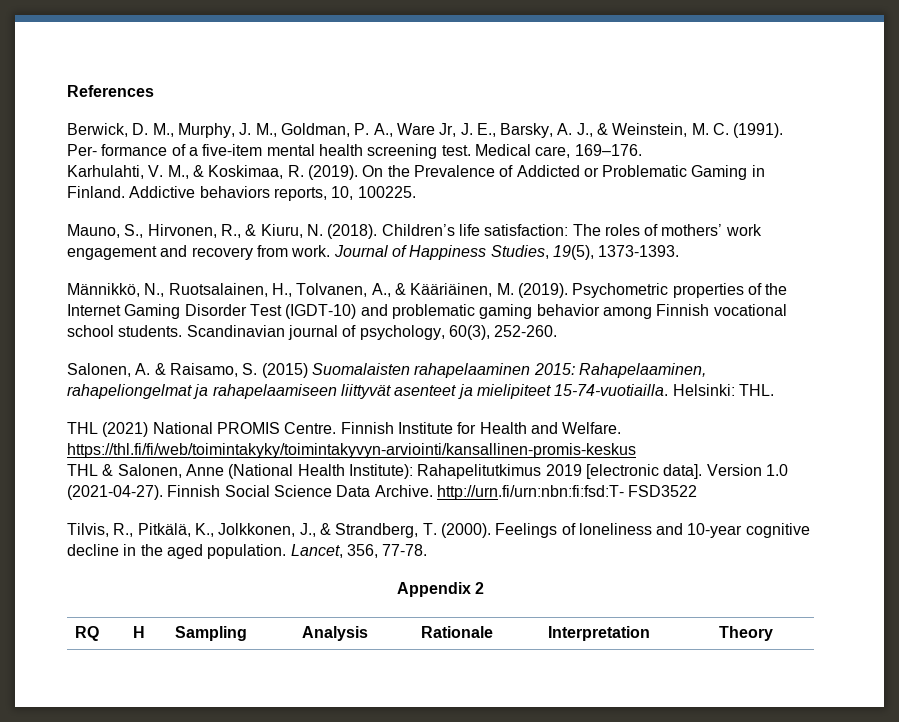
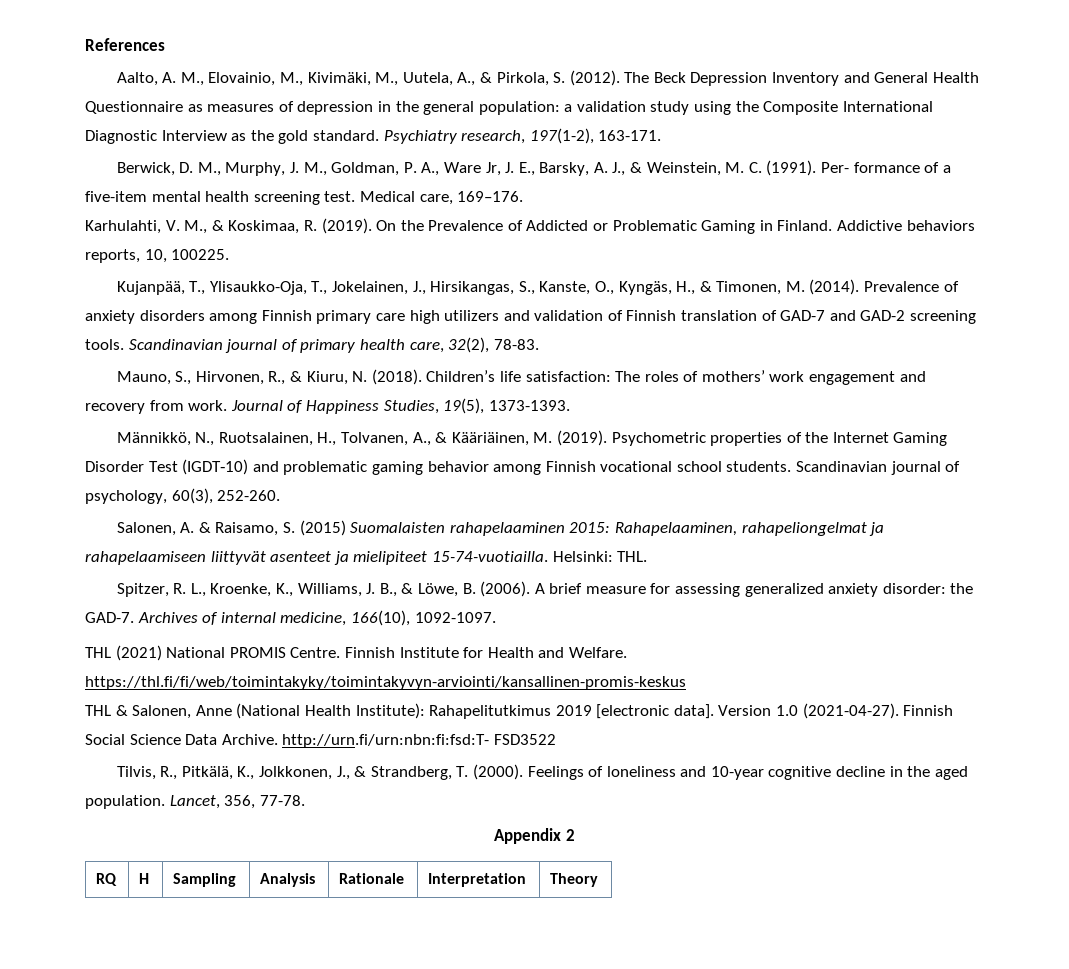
(154, 91) none -> [116,70,979,86] [85,101,933,115] [85,128,662,144] // Aalto, A. M., Elovainio, M., Kivimäki, M., Uutela, A., & Pirkola, S. (2012). The Beck Depression Inventory and General Health Questionnaire as measures of depression in the general population: a validation study using the Composite International Diagnostic Interview as the gold standard. Psychiatry research, 197(1-2), 163-171.
(416, 192) none -> [116,279,959,295] [85,310,977,324] [85,337,539,353] // Kujanpää, T., Ylisaukko-Oja, T., Jokelainen, J., Hirsikangas, S., Kanste, O., Kyngäs, H., & Timonen, M. (2014). Prevalence of anxiety disorders among Finnish primary care high utilizers and validation of Finnish translation of GAD-7 and GAD-2 screening tools. Scandinavian journal of primary health care, 32(2), 78-83.
(774, 390) none -> [116,581,974,597] [85,610,496,626] // Spitzer, R. L., Kroenke, K., Williams, J. B., & Löwe, B. (2006). A brief measure for assessing generalized anxiety disorder: the GAD-7. Archives of internal medicine, 166(10), 1092-1097.

